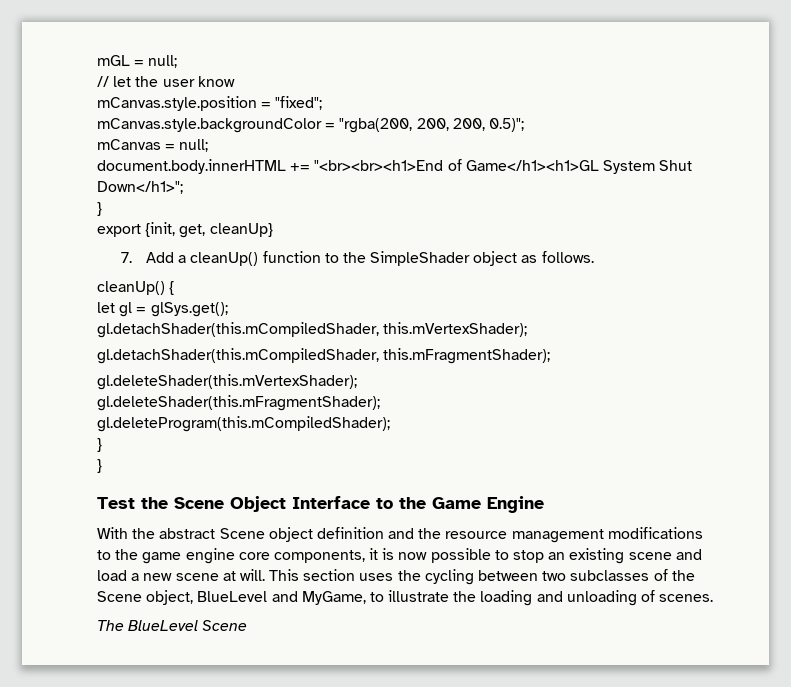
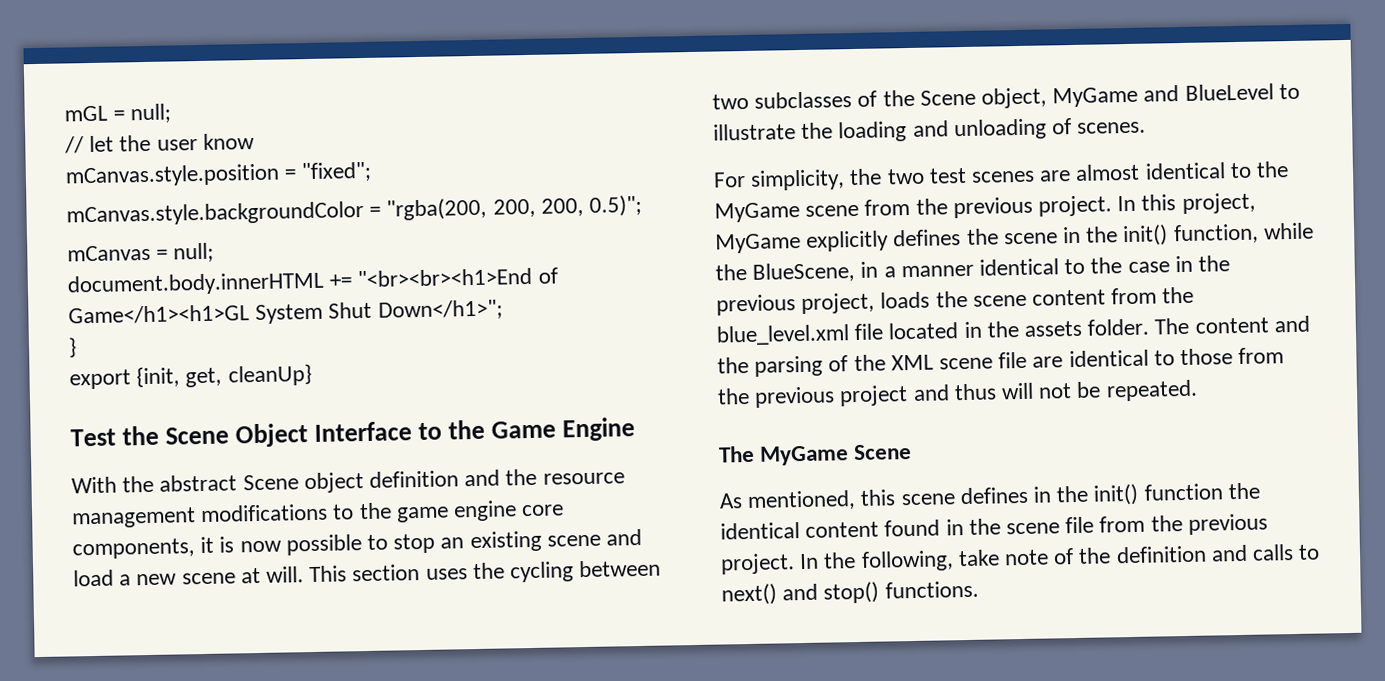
[121,251,594,266] [97,281,175,295] [97,302,228,317] [97,322,528,338] [97,348,551,364] [97,374,357,390] [97,395,380,411] [97,416,390,432] [97,438,102,452] [97,459,102,473] // 7. Add a cleanUp() function to the SimpleShader object as follows. // cleanUp() { // let gl = glSys.get(); // gl.detachShader(this.mCompiledShader, this.mVertexShader); // gl.detachShader(this.mCompiledShader, this.mFragmentShader); // gl.deleteShader(this.mVertexShader); // gl.deleteShader(this.mFragmentShader); // gl.deleteProgram(this.mCompiledShader); // } // } -> (312, 375) none
[197,591,366,605] BlueLevel and MyGame, -> [1052,83,1274,108] MyGame and BlueLevel
[97,620,248,631] The BlueLevel Scene -> [713,161,1290,191] [714,192,1256,223] [715,222,1314,254] [715,255,1231,283] [716,286,1195,316] [716,315,1310,346] [717,347,1285,377] [717,379,1198,408] [718,443,913,466] [719,482,1260,512] [720,513,1268,540] [720,544,1321,575] [721,580,979,606] For simplicity, the two test scenes are almost identical to the MyGame scene from the previous project. In this project, MyGame explicitly defines the scene in the init() function, while the BlueScene, in a manner identical to the case in the previous project, loads the scene content from the blue_level.xml file located in the assets folder. The content and the parsing of the XML scene file are identical to those from the previous project and thus will not be repeated. // The MyGame Scene // As mentioned, this scene defines in the init() function the identical content found in the scene file from the previous project. In the following, take note of the definition and calls to next() and stop() functions.

